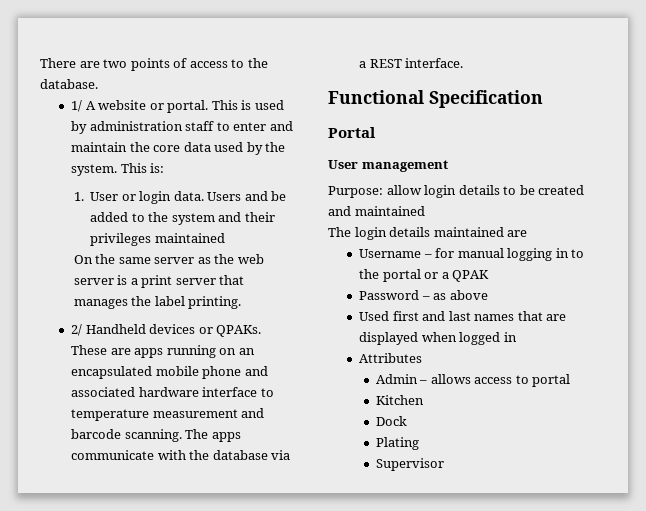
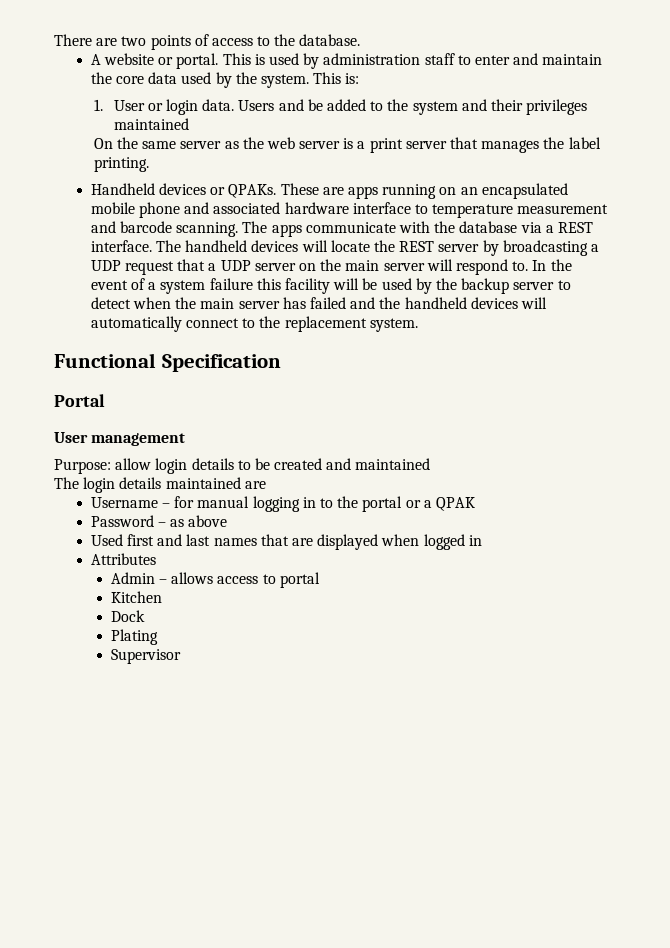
[71,100,83,112] 1/ -> (361, 40) none
[71,324,83,336] 2/ -> (149, 164) none
(464, 63) none -> [156,240,599,256] [90,259,572,275] [90,278,571,294] [90,297,547,309] [90,316,418,332] The handheld devices will locate the REST server by broadcasting a UDP request that a UDP server on the main server will respond to. In the event of a system failure this facility will be used by the backup server to detect when the main server has failed and the handheld devices will automatically connect to the replacement system.

